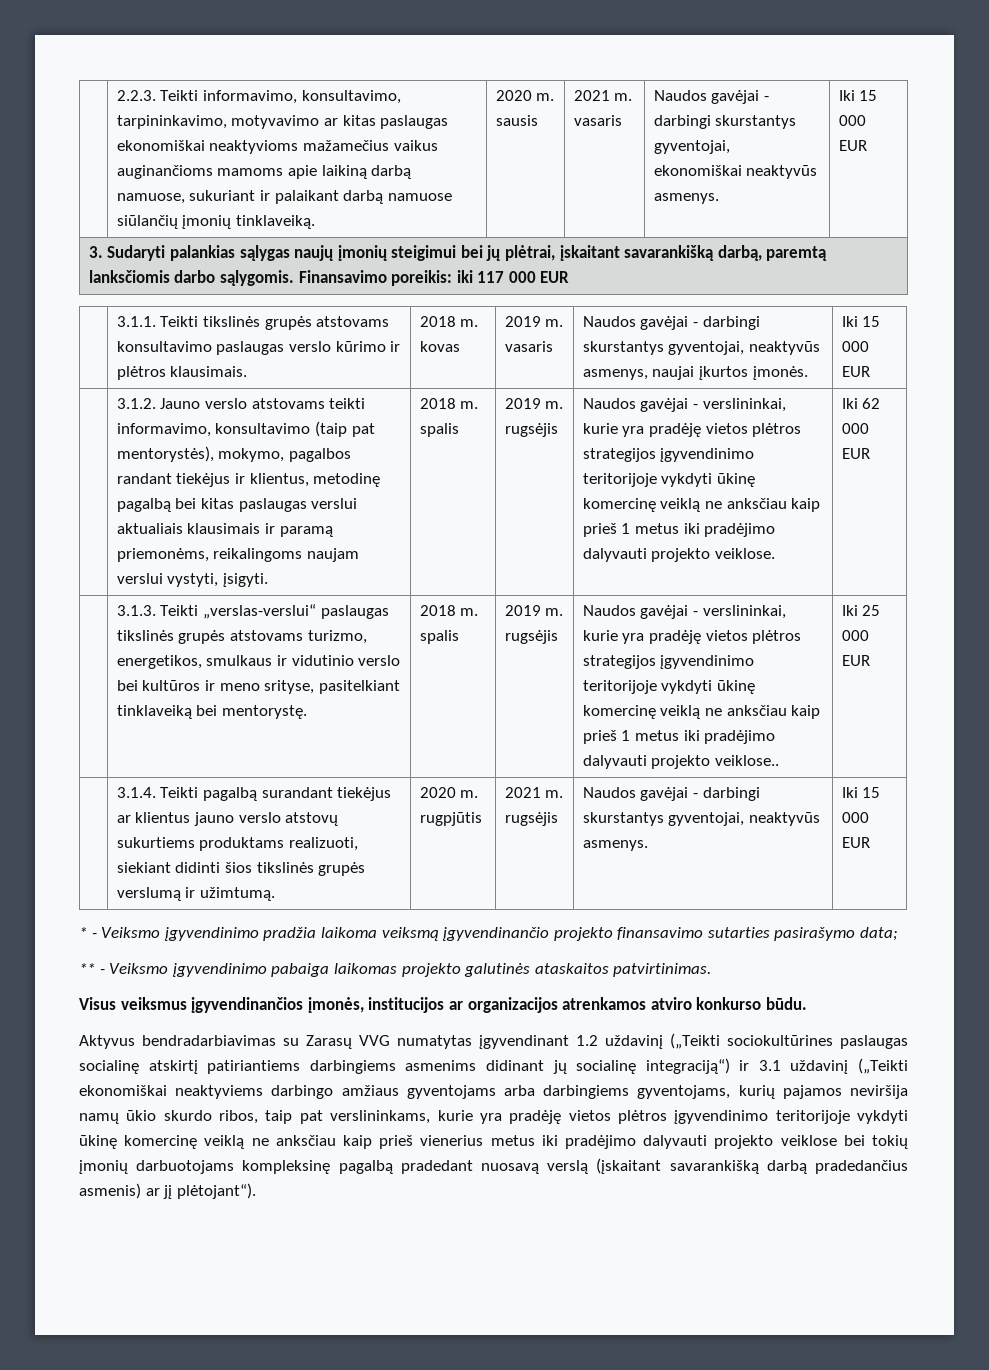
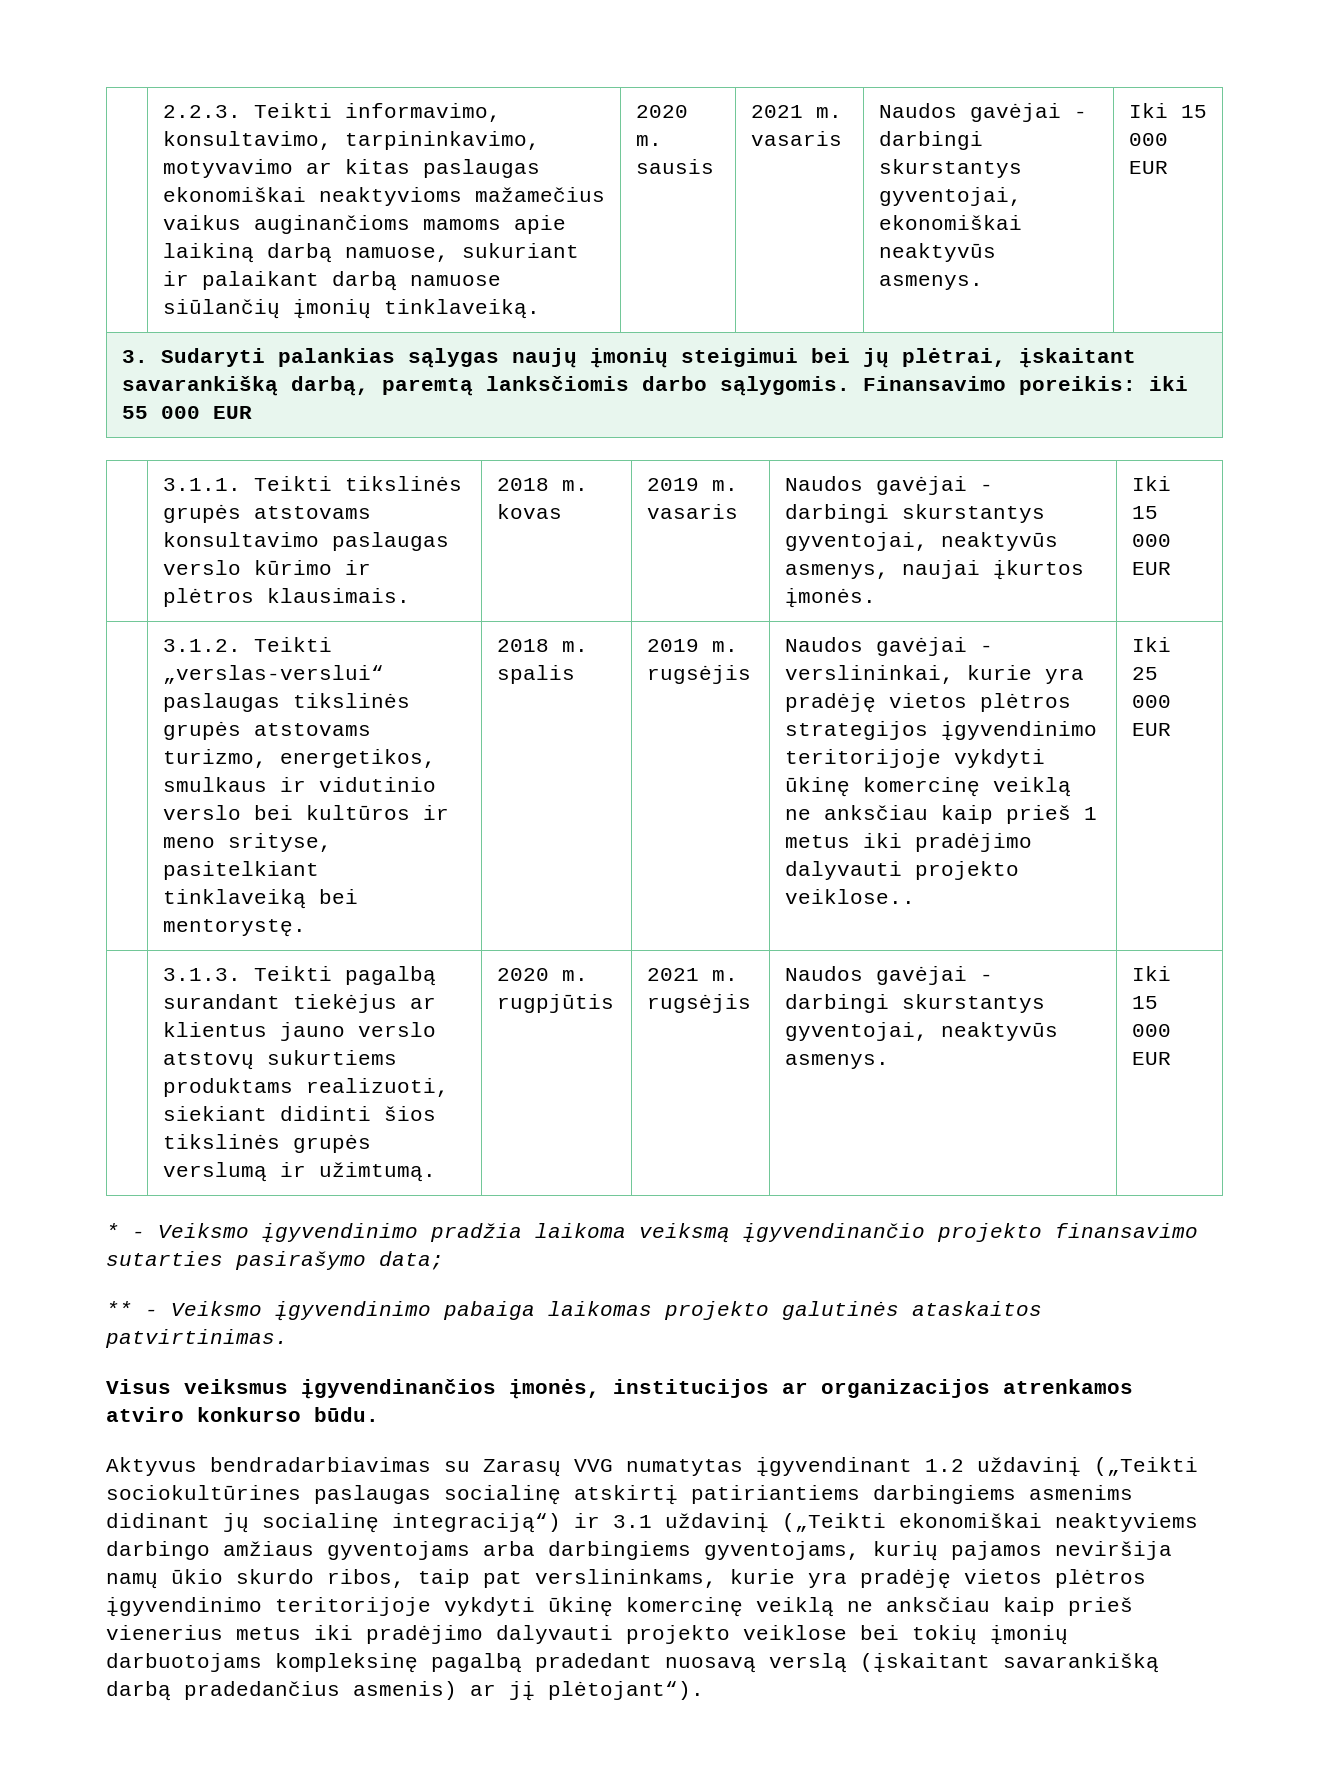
[477,271,505,283] 117 -> [121,406,148,419] 55
[160,398,366,409] [116,421,375,437] [116,446,351,462] [116,473,381,487] [116,498,358,512] [116,523,333,537] [116,548,359,562] [116,573,268,587] [419,398,479,409] [419,423,459,437] [504,398,564,409] [504,423,558,437] [582,398,786,412] [582,423,802,437] [582,448,755,462] [582,473,755,487] [582,498,821,512] [582,523,776,537] [582,548,775,562] [841,398,881,409] [841,423,869,434] [841,448,870,459] [116,605,156,616] Jauno verslo atstovams teikti informavimo, konsultavimo (taip pat mentorystės), mokymo, pagalbos randant tiekėjus ir klientus, metodinę pagalbą bei kitas paslaugas verslui aktualiais klausimais ir paramą priemonėms, reikalingoms naujam verslui vystyti, įsigyti. | 2018 m. spalis | 2019 m. rugsėjis | Naudos gavėjai - verslininkai, kurie yra pradėję vietos plėtros strategijos įgyvendinimo teritorijoje vykdyti ūkinę komercinę veiklą ne anksčiau kaip prieš 1 metus iki pradėjimo dalyvauti projekto veiklose. | Iki 62 000 EUR // | 3.1.3. -> (241, 645) none
[116,787,156,798] 3.1.4. -> [162,968,241,981] 3.1.3.

